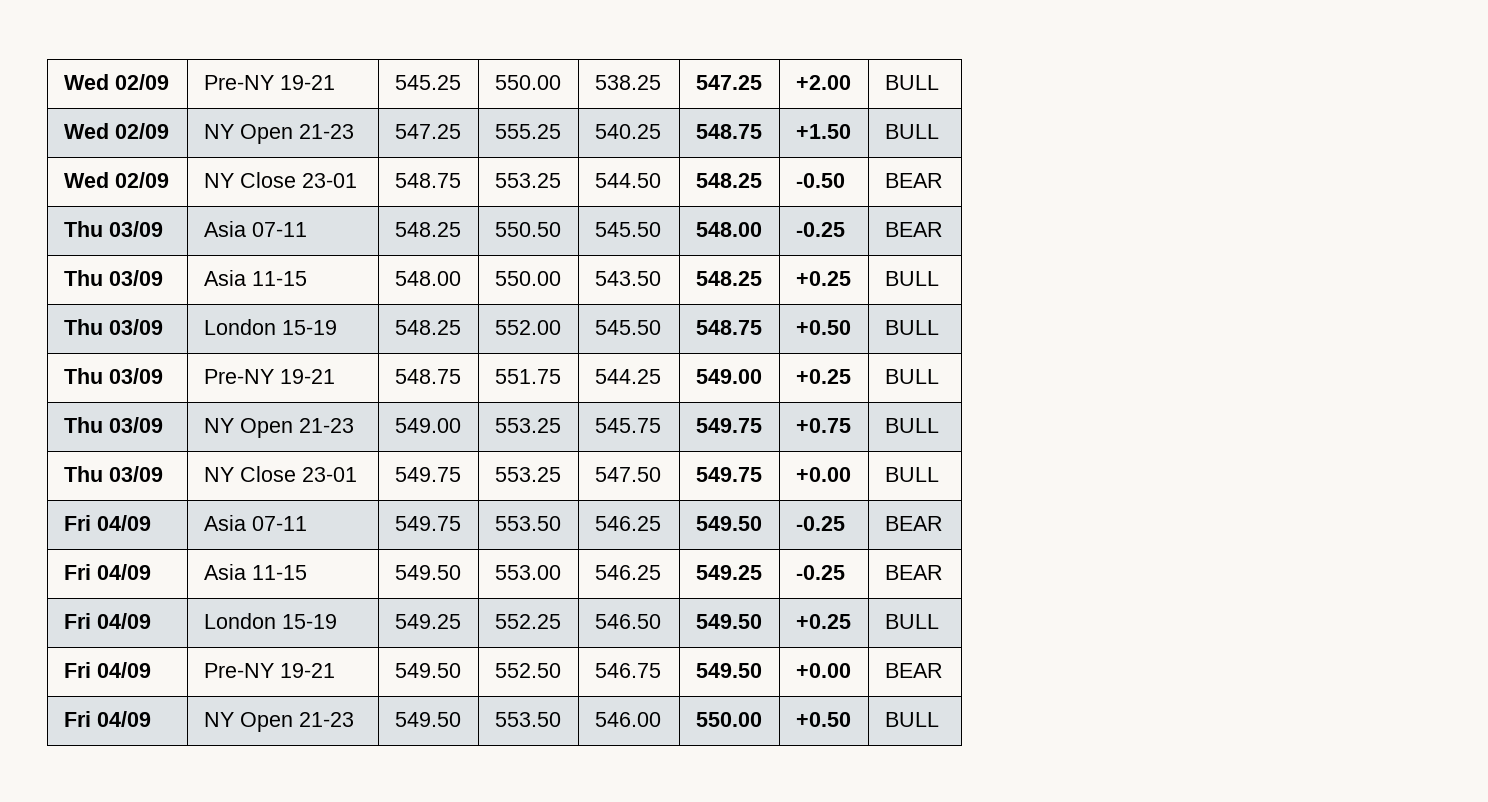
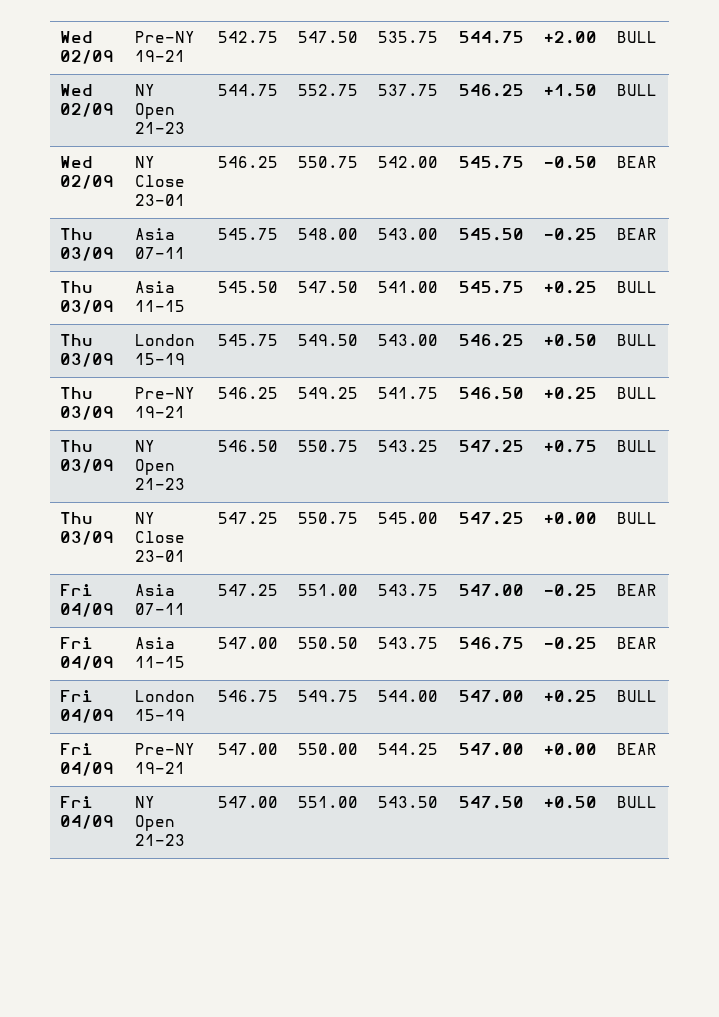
[394,75,461,90] [494,75,561,90] [594,75,661,90] [695,75,762,90] 545.25 | 550.00 | 538.25 | 547.25 -> [217,31,278,43] [297,31,358,43] [377,31,438,43] [458,31,524,44] 542.75 | 547.50 | 535.75 | 544.75
[394,124,461,139] [494,124,561,139] [594,124,661,139] [695,124,762,139] 547.25 | 555.25 | 540.25 | 548.75 -> [217,84,278,96] [297,84,358,96] [377,84,438,96] [458,84,524,97] 544.75 | 552.75 | 537.75 | 546.25
[394,173,461,188] [494,173,561,188] [594,173,661,188] [695,173,762,188] 548.75 | 553.25 | 544.50 | 548.25 -> [217,156,278,168] [297,156,358,168] [377,156,438,168] [458,156,524,169] 546.25 | 550.75 | 542.00 | 545.75
[394,222,461,237] [494,222,561,237] [594,222,661,237] [695,222,762,237] 548.25 | 550.50 | 545.50 | 548.00 -> [217,228,278,240] [297,228,358,240] [377,228,438,240] [458,228,524,241] 545.75 | 548.00 | 543.00 | 545.50
[394,271,461,286] [494,271,561,286] [594,271,661,286] [695,271,762,286] 548.00 | 550.00 | 543.50 | 548.25 -> [217,281,278,293] [297,281,358,293] [377,281,438,293] [458,281,524,294] 545.50 | 547.50 | 541.00 | 545.75
[394,320,461,335] [494,320,561,335] [594,320,661,335] [695,320,762,335] 548.25 | 552.00 | 545.50 | 548.75 -> [217,334,278,346] [297,334,358,346] [377,334,438,346] [458,334,524,347] 545.75 | 549.50 | 543.00 | 546.25
[394,369,461,384] [494,369,561,384] [594,369,661,384] [695,369,762,384] 548.75 | 551.75 | 544.25 | 549.00 -> [217,387,278,399] [297,387,358,399] [377,387,438,399] [458,387,524,400] 546.25 | 549.25 | 541.75 | 546.50
[394,418,461,433] [494,418,561,433] [594,418,661,433] [695,418,762,433] 549.00 | 553.25 | 545.75 | 549.75 -> [217,440,278,452] [297,440,358,452] [377,440,438,452] [458,440,524,453] 546.50 | 550.75 | 543.25 | 547.25
[394,467,461,482] [494,467,561,482] [594,467,661,482] [695,467,762,482] 549.75 | 553.25 | 547.50 | 549.75 -> [217,512,278,524] [297,512,358,524] [377,512,438,524] [458,512,524,525] 547.25 | 550.75 | 545.00 | 547.25
[394,516,461,531] [494,516,561,531] [594,516,661,531] [695,516,762,531] 549.75 | 553.50 | 546.25 | 549.50 -> [217,584,278,596] [297,584,358,596] [377,584,438,596] [458,584,524,597] 547.25 | 551.00 | 543.75 | 547.00
[394,565,461,580] [494,565,561,580] [594,565,661,580] [695,565,762,580] 549.50 | 553.00 | 546.25 | 549.25 -> [217,637,278,649] [297,637,358,649] [377,637,438,649] [458,637,524,650] 547.00 | 550.50 | 543.75 | 546.75
[394,614,461,629] [494,614,561,629] [594,614,661,629] [695,614,762,629] 549.25 | 552.25 | 546.50 | 549.50 -> [217,690,278,702] [297,690,358,702] [377,690,438,702] [458,690,524,703] 546.75 | 549.75 | 544.00 | 547.00
[394,663,461,678] [494,663,561,678] [594,663,661,678] [695,663,762,678] 549.50 | 552.50 | 546.75 | 549.50 -> [217,743,278,755] [297,743,358,755] [377,743,438,755] [458,743,524,756] 547.00 | 550.00 | 544.25 | 547.00
[394,712,461,727] [494,712,561,727] [594,712,661,727] [695,712,762,727] 549.50 | 553.50 | 546.00 | 550.00 -> [217,796,278,808] [297,796,358,808] [377,796,438,808] [458,796,524,809] 547.00 | 551.00 | 543.50 | 547.50

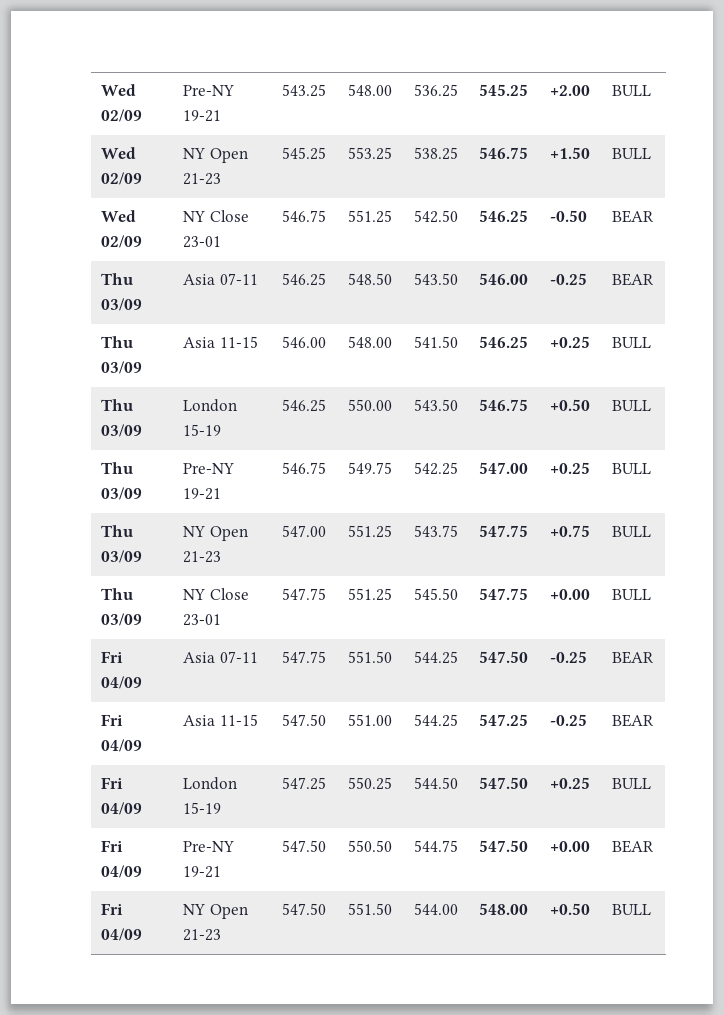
[217,31,278,43] [297,31,358,43] [377,31,438,43] [458,31,524,44] 542.75 | 547.50 | 535.75 | 544.75 -> [282,84,327,97] [348,84,393,96] [414,84,459,97] [479,84,529,96] 543.25 | 548.00 | 536.25 | 545.25
[217,84,278,96] [297,84,358,96] [377,84,438,96] [458,84,524,97] 544.75 | 552.75 | 537.75 | 546.25 -> [282,147,327,160] [348,147,393,160] [414,147,459,160] [479,147,529,159] 545.25 | 553.25 | 538.25 | 546.75
[217,156,278,168] [297,156,358,168] [377,156,438,168] [458,156,524,169] 546.25 | 550.75 | 542.00 | 545.75 -> [282,210,327,222] [348,210,393,223] [414,210,459,223] [479,210,529,222] 546.75 | 551.25 | 542.50 | 546.25
[217,228,278,240] [297,228,358,240] [377,228,438,240] [458,228,524,241] 545.75 | 548.00 | 543.00 | 545.50 -> [282,273,327,286] [348,273,393,285] [414,273,459,285] [479,273,529,285] 546.25 | 548.50 | 543.50 | 546.00
[217,281,278,293] [297,281,358,293] [377,281,438,293] [458,281,524,294] 545.50 | 547.50 | 541.00 | 545.75 -> [282,336,327,348] [348,336,393,348] [414,336,459,348] [479,336,529,348] 546.00 | 548.00 | 541.50 | 546.25
[217,334,278,346] [297,334,358,346] [377,334,438,346] [458,334,524,347] 545.75 | 549.50 | 543.00 | 546.25 -> [282,399,327,412] [348,399,393,411] [414,399,459,411] [479,399,529,411] 546.25 | 550.00 | 543.50 | 546.75
[217,387,278,399] [297,387,358,399] [377,387,438,399] [458,387,524,400] 546.25 | 549.25 | 541.75 | 546.50 -> [282,462,327,474] [348,462,393,474] [414,462,459,475] [479,462,529,474] 546.75 | 549.75 | 542.25 | 547.00
[217,440,278,452] [297,440,358,452] [377,440,438,452] [458,440,524,453] 546.50 | 550.75 | 543.25 | 547.25 -> [282,525,327,537] [348,525,393,538] [414,525,459,537] [479,525,529,537] 547.00 | 551.25 | 543.75 | 547.75
[217,512,278,524] [297,512,358,524] [377,512,438,524] [458,512,524,525] 547.25 | 550.75 | 545.00 | 547.25 -> [282,588,327,600] [348,588,393,601] [414,588,459,600] [479,588,529,600] 547.75 | 551.25 | 545.50 | 547.75
[217,584,278,596] [297,584,358,596] [377,584,438,596] [458,584,524,597] 547.25 | 551.00 | 543.75 | 547.00 -> [282,651,327,663] [348,651,393,663] [414,651,459,664] [479,651,529,663] 547.75 | 551.50 | 544.25 | 547.50
[217,637,278,649] [297,637,358,649] [377,637,438,649] [458,637,524,650] 547.00 | 550.50 | 543.75 | 546.75 -> [282,714,327,726] [348,714,393,726] [414,714,459,727] [479,714,529,726] 547.50 | 551.00 | 544.25 | 547.25
[217,690,278,702] [297,690,358,702] [377,690,438,702] [458,690,524,703] 546.75 | 549.75 | 544.00 | 547.00 -> [282,777,327,790] [348,777,393,790] [414,777,459,789] [479,777,529,789] 547.25 | 550.25 | 544.50 | 547.50
[217,743,278,755] [297,743,358,755] [377,743,438,755] [458,743,524,756] 547.00 | 550.00 | 544.25 | 547.00 -> [282,840,327,852] [348,840,393,852] [414,840,459,852] [479,840,529,852] 547.50 | 550.50 | 544.75 | 547.50
[217,796,278,808] [297,796,358,808] [377,796,438,808] [458,796,524,809] 547.00 | 551.00 | 543.50 | 547.50 -> [282,903,327,915] [348,903,393,915] [414,903,459,915] [479,903,529,915] 547.50 | 551.50 | 544.00 | 548.00

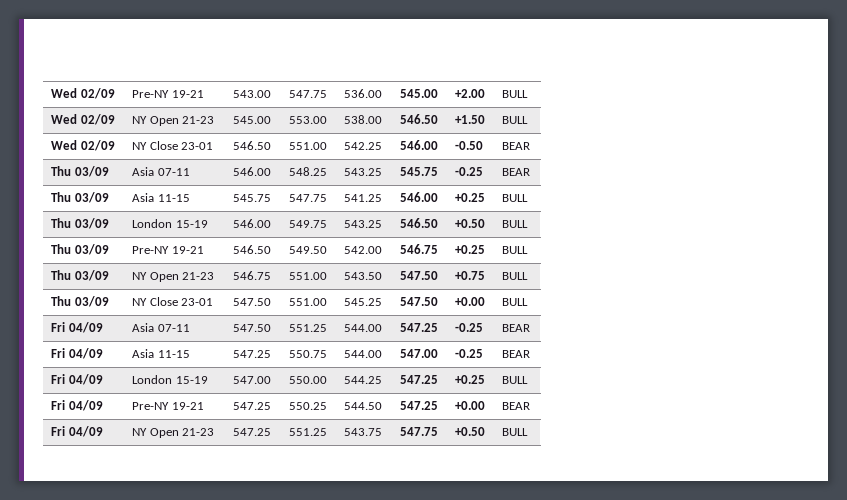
[282,84,327,97] [348,84,393,96] [414,84,459,97] [479,84,529,96] 543.25 | 548.00 | 536.25 | 545.25 -> [233,90,272,98] [289,90,328,98] [344,89,383,98] [400,89,439,98] 543.00 | 547.75 | 536.00 | 545.00
[282,147,327,160] [348,147,393,160] [414,147,459,160] [479,147,529,159] 545.25 | 553.25 | 538.25 | 546.75 -> [233,116,272,124] [289,116,328,124] [344,115,383,124] [400,114,439,124] 545.00 | 553.00 | 538.00 | 546.50
[282,210,327,222] [348,210,393,223] [414,210,459,223] [479,210,529,222] 546.75 | 551.25 | 542.50 | 546.25 -> [233,141,272,150] [289,142,328,150] [344,142,383,150] [400,140,439,150] 546.50 | 551.00 | 542.25 | 546.00
[282,273,327,286] [348,273,393,285] [414,273,459,285] [479,273,529,285] 546.25 | 548.50 | 543.50 | 546.00 -> [233,167,272,176] [289,167,328,176] [344,168,383,176] [400,167,439,176] 546.00 | 548.25 | 543.25 | 545.75
[282,336,327,348] [348,336,393,348] [414,336,459,348] [479,336,529,348] 546.00 | 548.00 | 541.50 | 546.25 -> [233,194,272,202] [289,194,328,202] [344,194,383,202] [400,192,439,202] 545.75 | 547.75 | 541.25 | 546.00
[282,399,327,412] [348,399,393,411] [414,399,459,411] [479,399,529,411] 546.25 | 550.00 | 543.50 | 546.75 -> [233,219,272,228] [289,220,328,228] [344,220,383,228] [400,218,439,228] 546.00 | 549.75 | 543.25 | 546.50
[282,462,327,474] [348,462,393,474] [414,462,459,475] [479,462,529,474] 546.75 | 549.75 | 542.25 | 547.00 -> [233,245,272,254] [289,246,328,254] [344,246,383,254] [400,244,439,254] 546.50 | 549.50 | 542.00 | 546.75
[282,525,327,537] [348,525,393,538] [414,525,459,537] [479,525,529,537] 547.00 | 551.25 | 543.75 | 547.75 -> [233,271,272,280] [289,272,328,280] [344,272,383,280] [400,271,439,280] 546.75 | 551.00 | 543.50 | 547.50
[282,588,327,600] [348,588,393,601] [414,588,459,600] [479,588,529,600] 547.75 | 551.25 | 545.50 | 547.75 -> [233,298,272,306] [289,298,328,306] [344,298,383,306] [400,297,439,306] 547.50 | 551.00 | 545.25 | 547.50
[282,651,327,663] [348,651,393,663] [414,651,459,664] [479,651,529,663] 547.75 | 551.50 | 544.25 | 547.50 -> [233,324,272,332] [289,324,328,332] [344,324,383,332] [400,323,439,332] 547.50 | 551.25 | 544.00 | 547.25
[282,714,327,726] [348,714,393,726] [414,714,459,727] [479,714,529,726] 547.50 | 551.00 | 544.25 | 547.25 -> [233,350,272,358] [289,350,328,358] [344,350,383,358] [400,349,439,358] 547.25 | 550.75 | 544.00 | 547.00
[282,777,327,790] [348,777,393,790] [414,777,459,789] [479,777,529,789] 547.25 | 550.25 | 544.50 | 547.50 -> [233,376,272,384] [289,376,328,384] [344,376,383,384] [400,375,439,384] 547.00 | 550.00 | 544.25 | 547.25
[282,840,327,852] [348,840,393,852] [414,840,459,852] [479,840,529,852] 547.50 | 550.50 | 544.75 | 547.50 -> [233,402,272,410] [289,402,328,410] [344,402,383,410] [400,401,439,410] 547.25 | 550.25 | 544.50 | 547.25
[282,903,327,915] [348,903,393,915] [414,903,459,915] [479,903,529,915] 547.50 | 551.50 | 544.00 | 548.00 -> [233,428,272,436] [289,428,328,436] [344,428,383,436] [400,427,439,436] 547.25 | 551.25 | 543.75 | 547.75

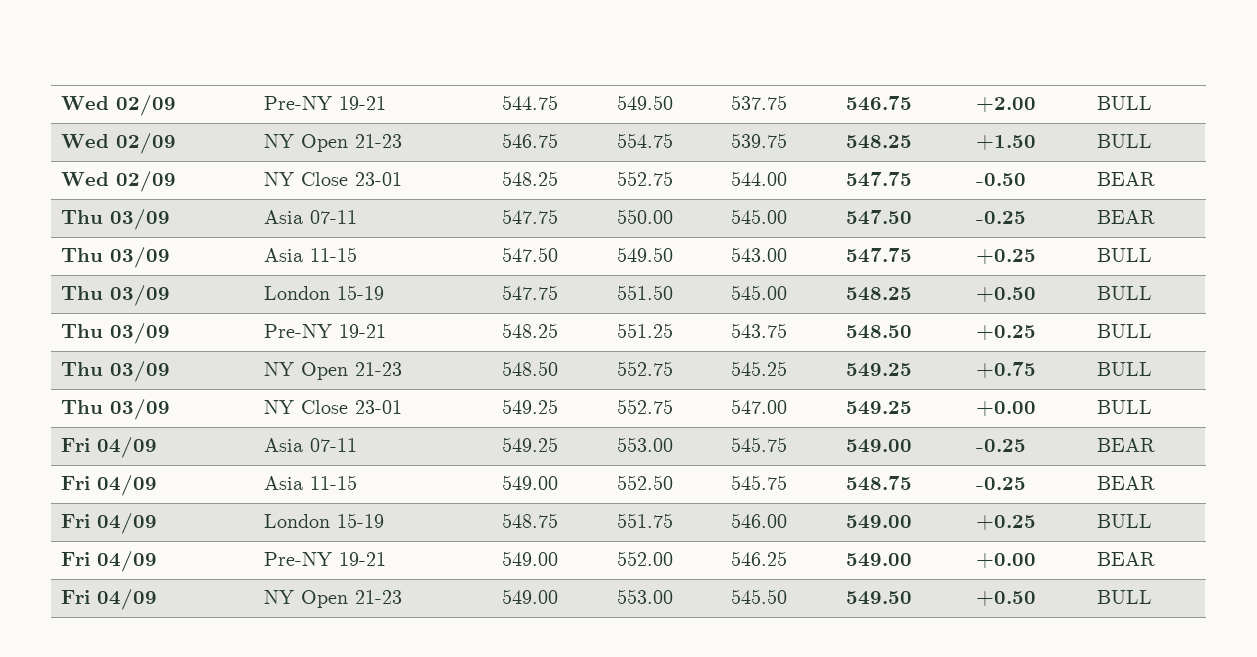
[233,90,272,98] [289,90,328,98] [344,89,383,98] [400,89,439,98] 543.00 | 547.75 | 536.00 | 545.00 -> [501,95,558,110] [616,95,673,110] [730,95,787,110] [845,96,912,111] 544.75 | 549.50 | 537.75 | 546.75
[233,116,272,124] [289,116,328,124] [344,115,383,124] [400,114,439,124] 545.00 | 553.00 | 538.00 | 546.50 -> [501,133,558,148] [616,133,673,148] [730,133,787,148] [845,135,912,149] 546.75 | 554.75 | 539.75 | 548.25
[233,141,272,150] [289,142,328,150] [344,142,383,150] [400,140,439,150] 546.50 | 551.00 | 542.25 | 546.00 -> [501,171,558,186] [616,171,673,186] [730,171,787,186] [845,172,912,187] 548.25 | 552.75 | 544.00 | 547.75
[233,167,272,176] [289,167,328,176] [344,168,383,176] [400,167,439,176] 546.00 | 548.25 | 543.25 | 545.75 -> [501,209,558,224] [616,209,673,224] [730,209,787,224] [845,210,912,225] 547.75 | 550.00 | 545.00 | 547.50
[233,194,272,202] [289,194,328,202] [344,194,383,202] [400,192,439,202] 545.75 | 547.75 | 541.25 | 546.00 -> [501,247,558,262] [616,247,673,262] [730,247,787,262] [845,248,912,263] 547.50 | 549.50 | 543.00 | 547.75
[233,219,272,228] [289,220,328,228] [344,220,383,228] [400,218,439,228] 546.00 | 549.75 | 543.25 | 546.50 -> [501,285,558,300] [616,285,673,300] [730,285,787,300] [845,287,912,301] 547.75 | 551.50 | 545.00 | 548.25
[233,245,272,254] [289,246,328,254] [344,246,383,254] [400,244,439,254] 546.50 | 549.50 | 542.00 | 546.75 -> [501,323,558,338] [616,323,673,338] [730,323,787,338] [845,325,912,339] 548.25 | 551.25 | 543.75 | 548.50
[233,271,272,280] [289,272,328,280] [344,272,383,280] [400,271,439,280] 546.75 | 551.00 | 543.50 | 547.50 -> [501,361,558,376] [616,361,673,376] [730,361,787,376] [845,363,912,377] 548.50 | 552.75 | 545.25 | 549.25
[233,298,272,306] [289,298,328,306] [344,298,383,306] [400,297,439,306] 547.50 | 551.00 | 545.25 | 547.50 -> [501,399,558,414] [616,399,673,414] [730,399,787,414] [845,401,912,415] 549.25 | 552.75 | 547.00 | 549.25
[233,324,272,332] [289,324,328,332] [344,324,383,332] [400,323,439,332] 547.50 | 551.25 | 544.00 | 547.25 -> [501,437,558,452] [616,437,673,452] [730,437,787,452] [845,439,912,453] 549.25 | 553.00 | 545.75 | 549.00
[233,350,272,358] [289,350,328,358] [344,350,383,358] [400,349,439,358] 547.25 | 550.75 | 544.00 | 547.00 -> [501,475,558,490] [616,475,673,490] [730,475,787,490] [845,476,912,491] 549.00 | 552.50 | 545.75 | 548.75
[233,376,272,384] [289,376,328,384] [344,376,383,384] [400,375,439,384] 547.00 | 550.00 | 544.25 | 547.25 -> [501,513,558,528] [616,513,673,528] [730,513,787,528] [845,515,912,529] 548.75 | 551.75 | 546.00 | 549.00
[233,402,272,410] [289,402,328,410] [344,402,383,410] [400,401,439,410] 547.25 | 550.25 | 544.50 | 547.25 -> [501,551,558,566] [616,551,673,566] [730,551,787,566] [845,553,912,567] 549.00 | 552.00 | 546.25 | 549.00
[233,428,272,436] [289,428,328,436] [344,428,383,436] [400,427,439,436] 547.25 | 551.25 | 543.75 | 547.75 -> [501,589,558,604] [616,589,673,604] [730,589,787,604] [845,591,912,605] 549.00 | 553.00 | 545.50 | 549.50

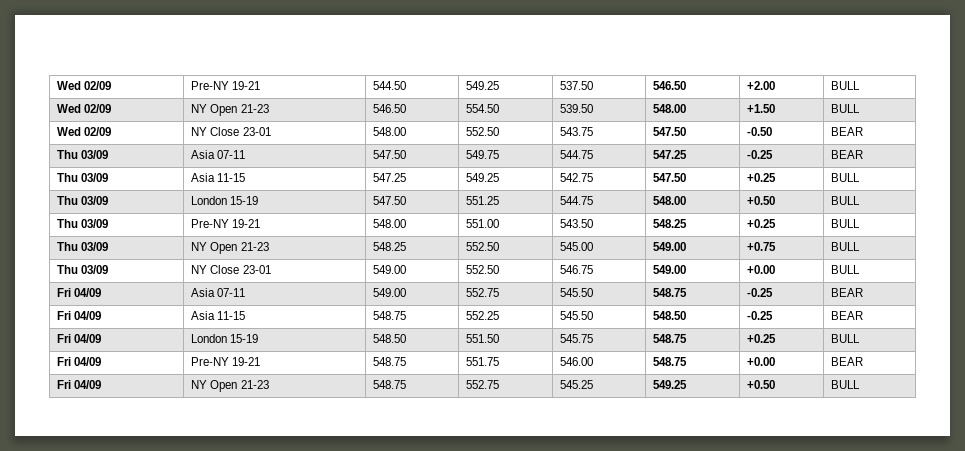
[501,95,558,110] [616,95,673,110] [730,95,787,110] [845,96,912,111] 544.75 | 549.50 | 537.75 | 546.75 -> [373,81,407,90] [466,81,500,90] [560,81,594,90] [653,81,687,90] 544.50 | 549.25 | 537.50 | 546.50
[501,133,558,148] [616,133,673,148] [730,133,787,148] [845,135,912,149] 546.75 | 554.75 | 539.75 | 548.25 -> [373,104,407,113] [466,104,500,113] [560,104,594,113] [653,104,687,113] 546.50 | 554.50 | 539.50 | 548.00
[501,171,558,186] [616,171,673,186] [730,171,787,186] [845,172,912,187] 548.25 | 552.75 | 544.00 | 547.75 -> [373,127,407,136] [466,127,500,136] [560,127,594,136] [653,127,687,136] 548.00 | 552.50 | 543.75 | 547.50
[501,209,558,224] [616,209,673,224] [730,209,787,224] [845,210,912,225] 547.75 | 550.00 | 545.00 | 547.50 -> [373,150,407,159] [466,150,500,159] [560,150,594,159] [653,150,688,159] 547.50 | 549.75 | 544.75 | 547.25
[501,247,558,262] [616,247,673,262] [730,247,787,262] [845,248,912,263] 547.50 | 549.50 | 543.00 | 547.75 -> [373,173,407,182] [466,173,500,182] [560,173,594,182] [653,173,687,182] 547.25 | 549.25 | 542.75 | 547.50
[501,285,558,300] [616,285,673,300] [730,285,787,300] [845,287,912,301] 547.75 | 551.50 | 545.00 | 548.25 -> [373,196,407,205] [466,196,500,205] [560,196,594,205] [653,196,687,205] 547.50 | 551.25 | 544.75 | 548.00
[501,323,558,338] [616,323,673,338] [730,323,787,338] [845,325,912,339] 548.25 | 551.25 | 543.75 | 548.50 -> [373,219,407,228] [466,219,500,228] [560,219,594,228] [653,219,688,228] 548.00 | 551.00 | 543.50 | 548.25
[501,361,558,376] [616,361,673,376] [730,361,787,376] [845,363,912,377] 548.50 | 552.75 | 545.25 | 549.25 -> [373,242,407,251] [466,242,500,251] [560,242,594,251] [653,242,687,251] 548.25 | 552.50 | 545.00 | 549.00
[501,399,558,414] [616,399,673,414] [730,399,787,414] [845,401,912,415] 549.25 | 552.75 | 547.00 | 549.25 -> [373,265,407,274] [466,265,500,274] [560,265,594,274] [653,265,687,274] 549.00 | 552.50 | 546.75 | 549.00
[501,437,558,452] [616,437,673,452] [730,437,787,452] [845,439,912,453] 549.25 | 553.00 | 545.75 | 549.00 -> [373,288,407,297] [466,288,500,297] [560,288,594,297] [653,288,688,297] 549.00 | 552.75 | 545.50 | 548.75
[501,475,558,490] [616,475,673,490] [730,475,787,490] [845,476,912,491] 549.00 | 552.50 | 545.75 | 548.75 -> [373,311,407,320] [466,311,500,320] [560,311,594,320] [653,311,687,320] 548.75 | 552.25 | 545.50 | 548.50
[501,513,558,528] [616,513,673,528] [730,513,787,528] [845,515,912,529] 548.75 | 551.75 | 546.00 | 549.00 -> [373,334,407,343] [466,334,500,343] [560,334,594,343] [653,334,688,343] 548.50 | 551.50 | 545.75 | 548.75
[501,551,558,566] [616,551,673,566] [730,551,787,566] [845,553,912,567] 549.00 | 552.00 | 546.25 | 549.00 -> [373,357,407,366] [466,357,500,366] [560,357,594,366] [653,357,688,366] 548.75 | 551.75 | 546.00 | 548.75
[501,589,558,604] [616,589,673,604] [730,589,787,604] [845,591,912,605] 549.00 | 553.00 | 545.50 | 549.50 -> [373,380,407,389] [466,380,500,389] [560,380,594,389] [653,380,688,389] 548.75 | 552.75 | 545.25 | 549.25

